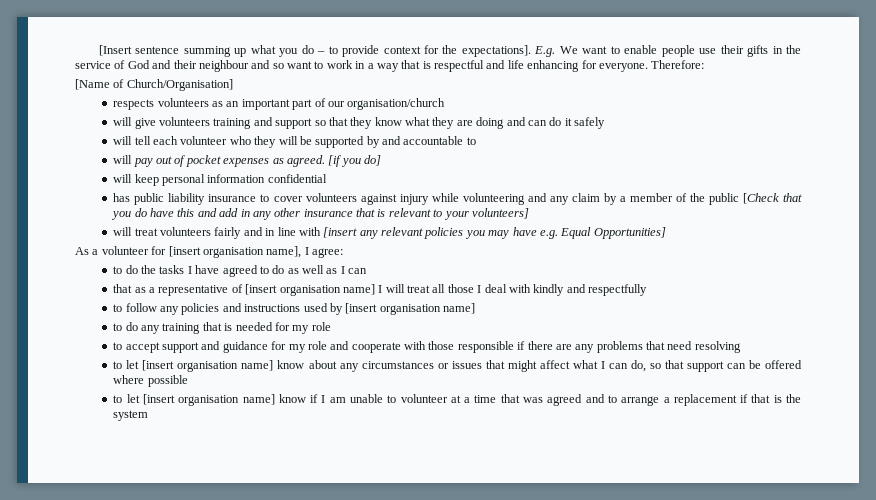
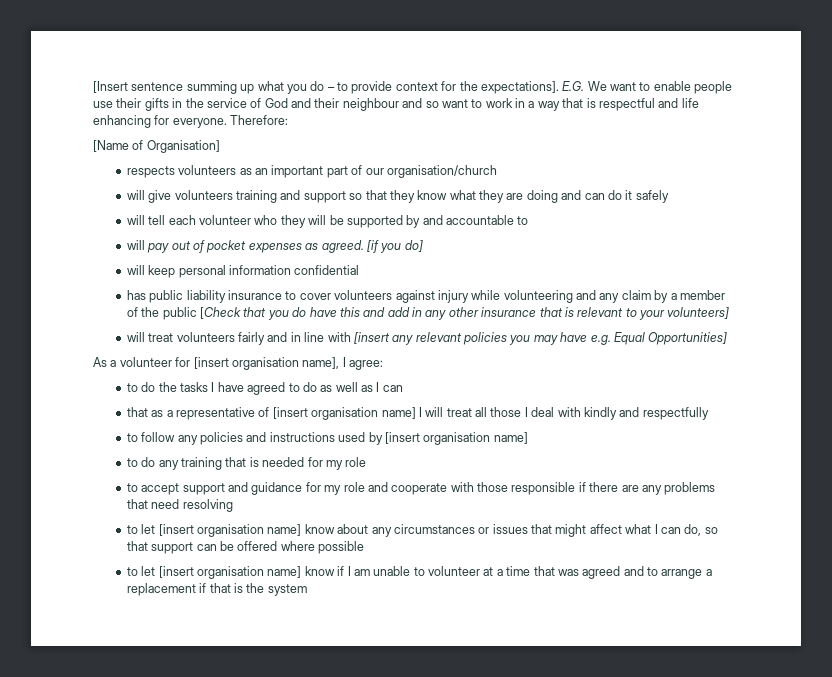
[534,46,556,57] E.g. -> [562,81,585,91] E.G.
[126,79,233,91] Church/Organisation] -> [146,140,220,153] Organisation]

